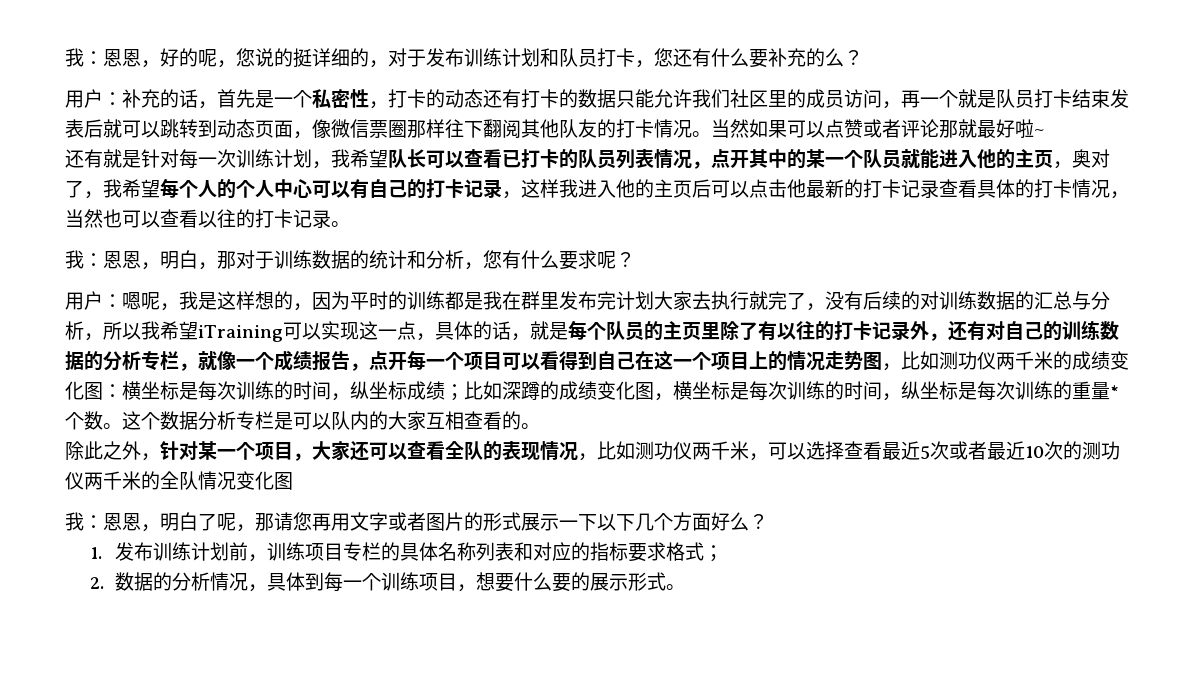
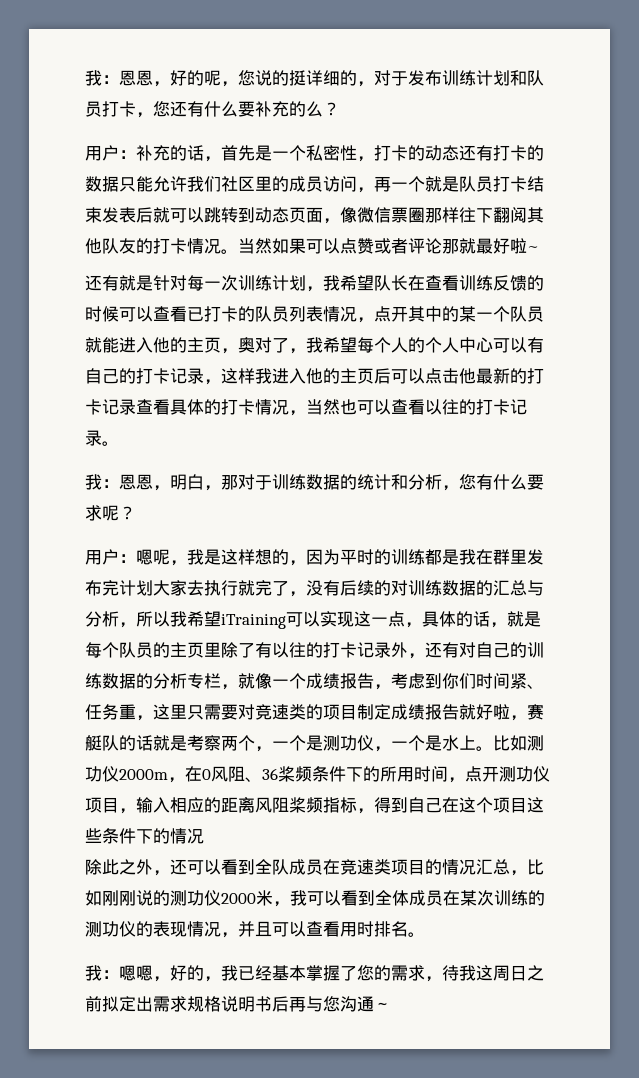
(426, 158) none -> [408,275,544,291] [85,306,119,322] 在查看训练反馈的时候
[369,350,1129,371] [65,381,1119,401] [65,411,540,431] [65,441,1120,461] [65,471,293,490] [65,512,768,532] [90,542,724,562] [90,572,686,592] 点开每一个项目可以看得到自己在这一个项目上的情况走势图，比如测功仪两千米的成绩变化图：横坐标是每次训练的时间，纵坐标成绩；比如深蹲的成绩变化图，横坐标是每次训练的时间，纵坐标是每次训练的重量*个数。这个数据分析专栏是可以队内的大家互相查看的。 // 除此之外，针对某一个项目，大家还可以查看全队的表现情况，比如测功仪两千米，可以选择查看最近5次或者最近10次的测功仪两千米的全队情况变化图 // 我：恩恩，明白了呢，那请您再用文字或者图片的形式展示一下以下几个方面好么？ // 1.发布训练计划前，训练项目专栏的具体名称列表和对应的指标要求格式； // 2.数据的分析情况，具体到每一个训练项目，想要什么要的展示形式。 -> [391,673,544,689] [85,704,544,721] [85,735,544,752] [85,766,550,783] [85,797,544,814] [85,828,204,844] [85,859,544,876] [85,890,545,907] [85,921,425,938] [85,965,544,982] [85,996,391,1012] 考虑到你们时间紧、任务重，这里只需要对竞速类的项目制定成绩报告就好啦，赛艇队的话就是考察两个，一个是测功仪，一个是水上。比如测功仪2000m，在0风阻、36桨频条件下的所用时间，点开测功仪项目，输入相应的距离风阻桨频指标，得到自己在这个项目这些条件下的情况 // 除此之外，还可以看到全队成员在竞速类项目的情况汇总，比如刚刚说的测功仪2000米，我可以看到全体成员在某次训练的测功仪的表现情况，并且可以查看用时排名。 // 我：嗯嗯，好的，我已经基本掌握了您的需求，待我这周日之前拟定出需求规格说明书后再与您沟通～

